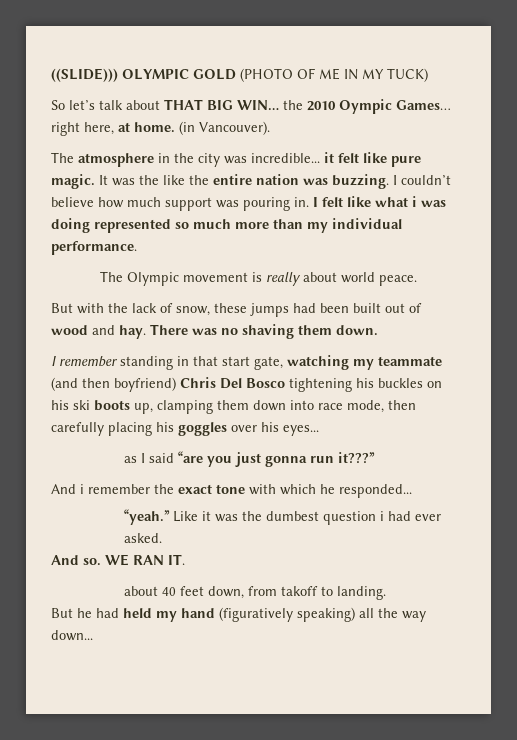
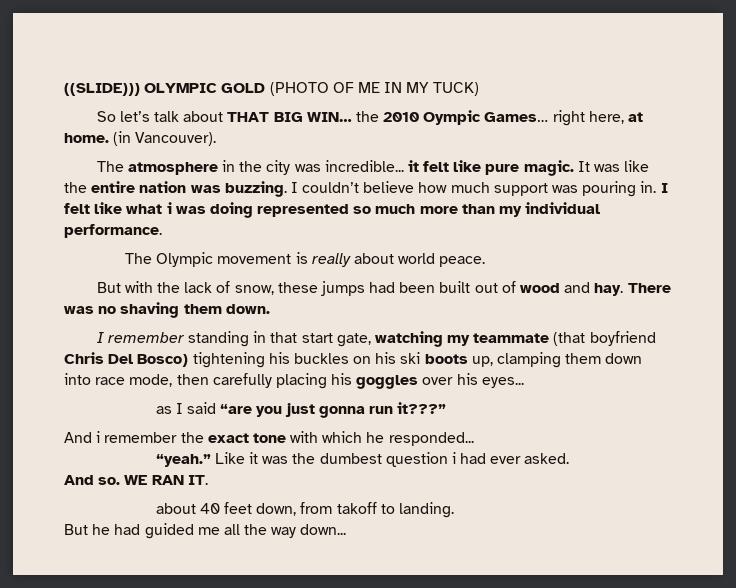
[139,175,159,185] the -> (621, 168) none
[51,377,176,392] (and then boyfriend) -> [553,331,656,346] (that boyfriend
[246,378,285,388] Bosco -> [137,354,189,367] Bosco)
[123,607,355,622] held my hand (figuratively speaking) -> [144,523,220,539] guided me

